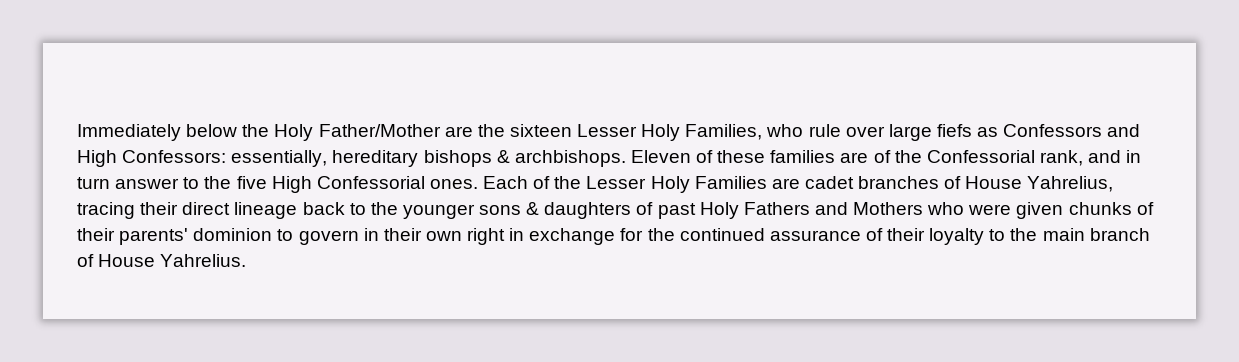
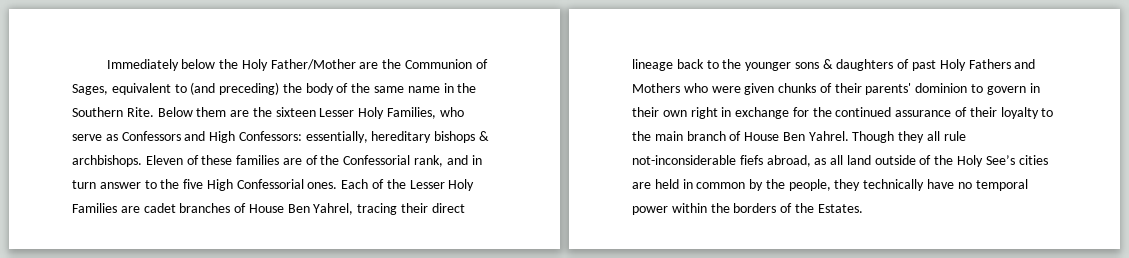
(505, 130) none -> [405,59,488,69] [72,82,477,95] [72,107,272,117] Communion of Sages, equivalent to (and preceding) the body of the same name in the Southern Rite. Below them are the
[808,124,972,141] rule over large fiefs -> [72,134,102,141] serve
[1027,176,1114,192] Yahrelius, -> [287,203,354,215] Ben Yahrel,
[160,254,247,267] Yahrelius. -> [782,131,966,143] [632,155,1048,167] [632,179,1028,191] [632,203,863,215] Ben Yahrel. Though they all rule not-inconsiderable fiefs abroad, as all land outside of the Holy See’s cities are held in common by the people, they technically have no temporal power within the borders of the Estates.

